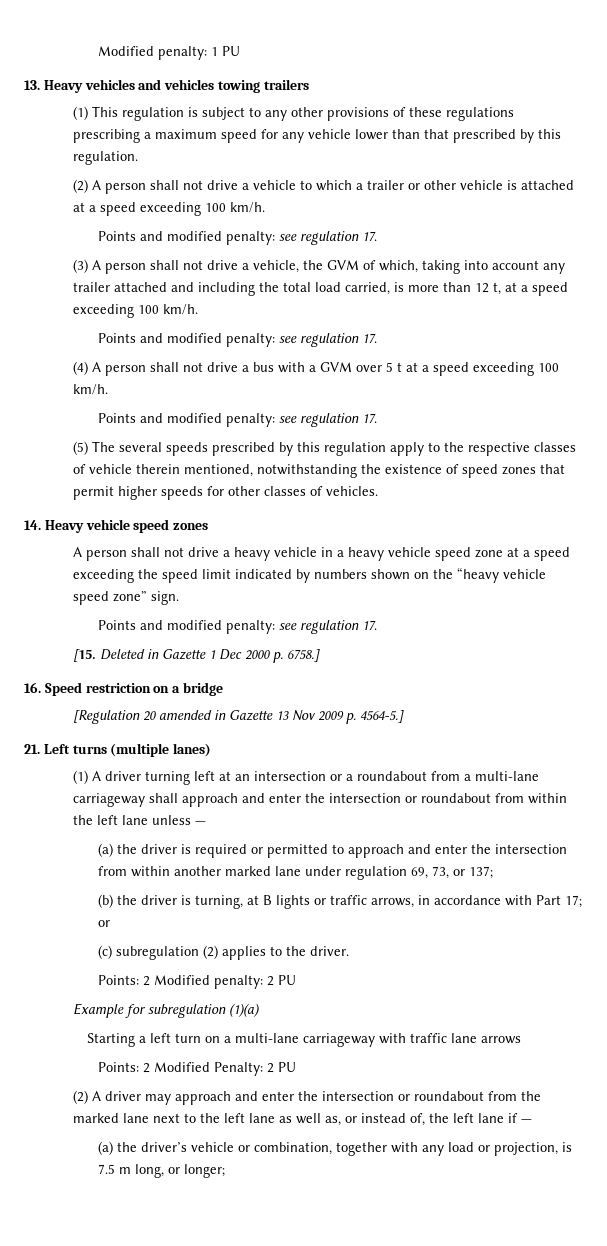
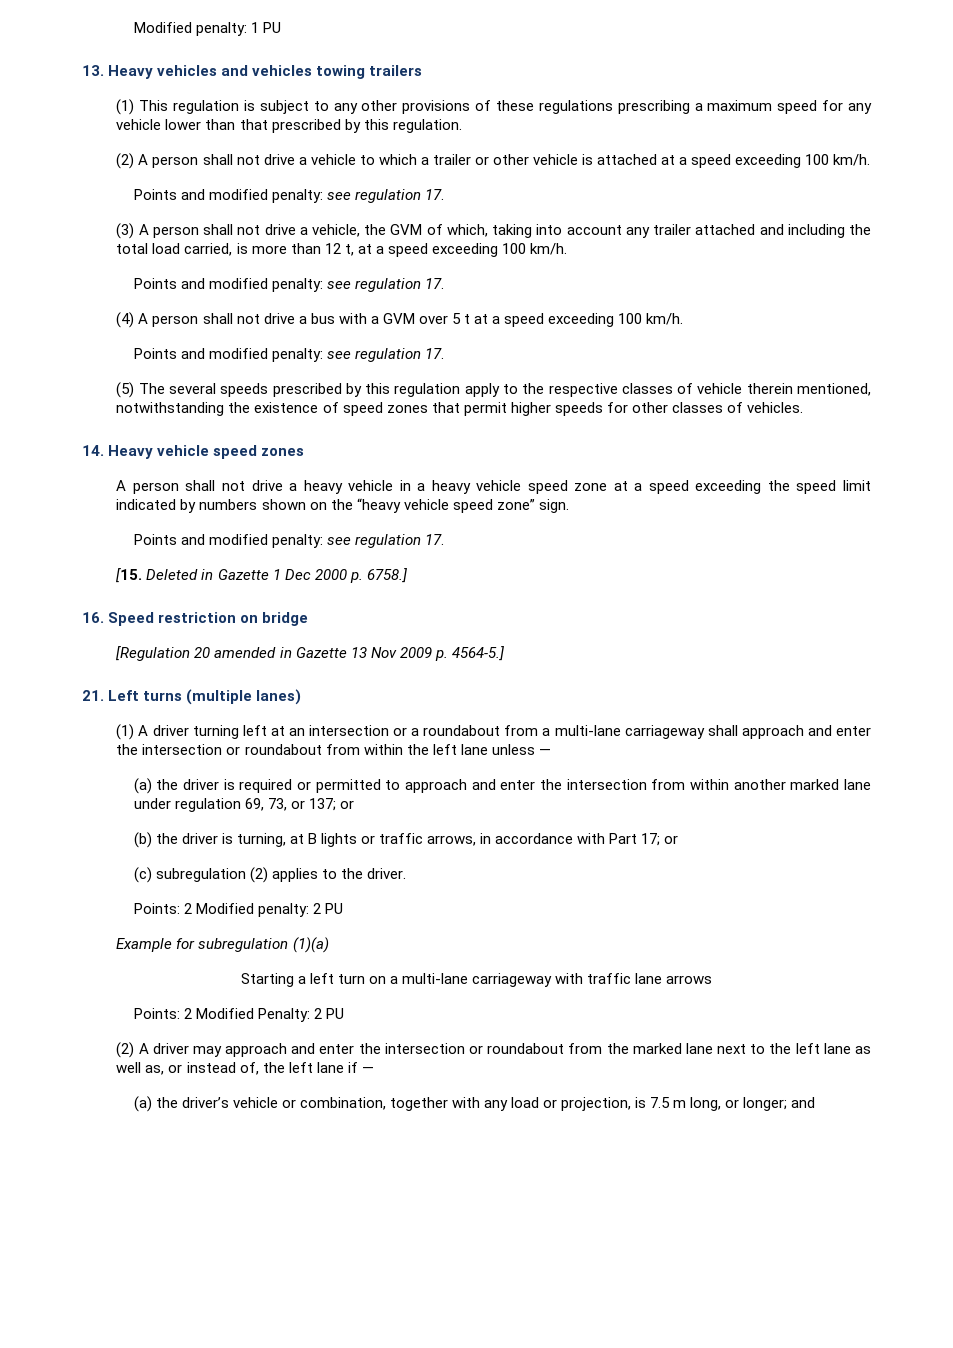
[172,686,181,693] a -> (259, 619) none
(493, 872) none -> [339,800,354,809] or
(225, 1171) none -> [791,1097,816,1108] and

